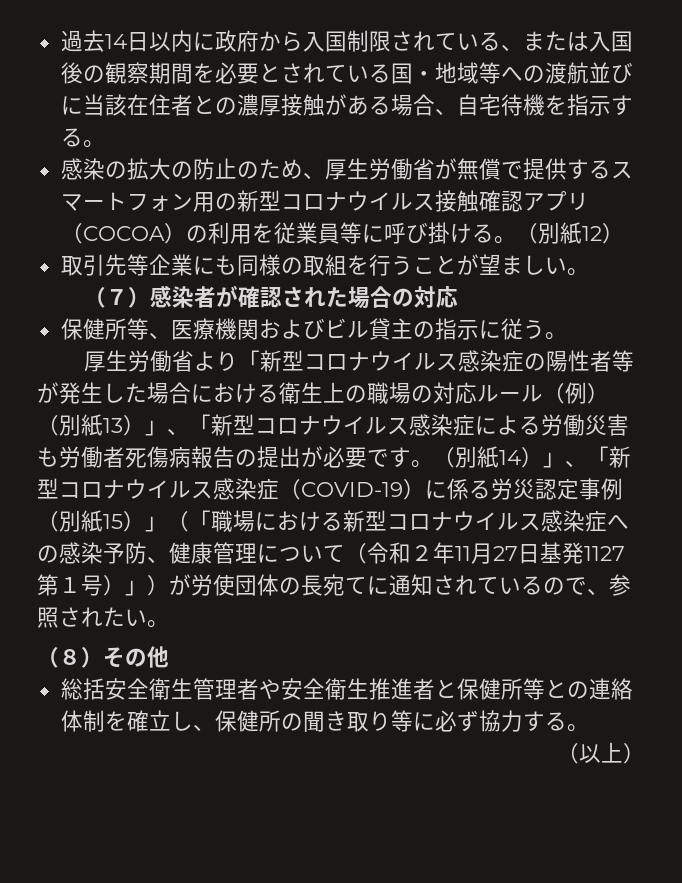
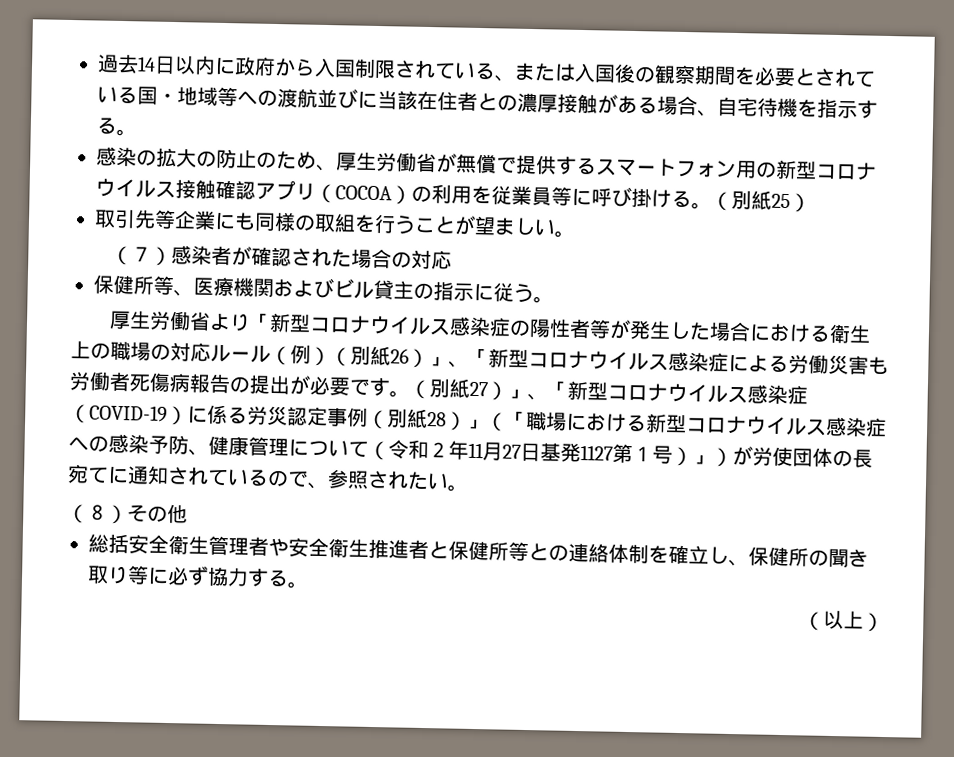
[581,226,602,241] 12 -> [771,193,791,209] 25
[103,418,123,433] 13 -> [390,348,409,364] 26
[499,450,521,465] 14 -> [469,381,488,397] 27
[103,514,123,529] 15 -> [427,412,447,427] 28

